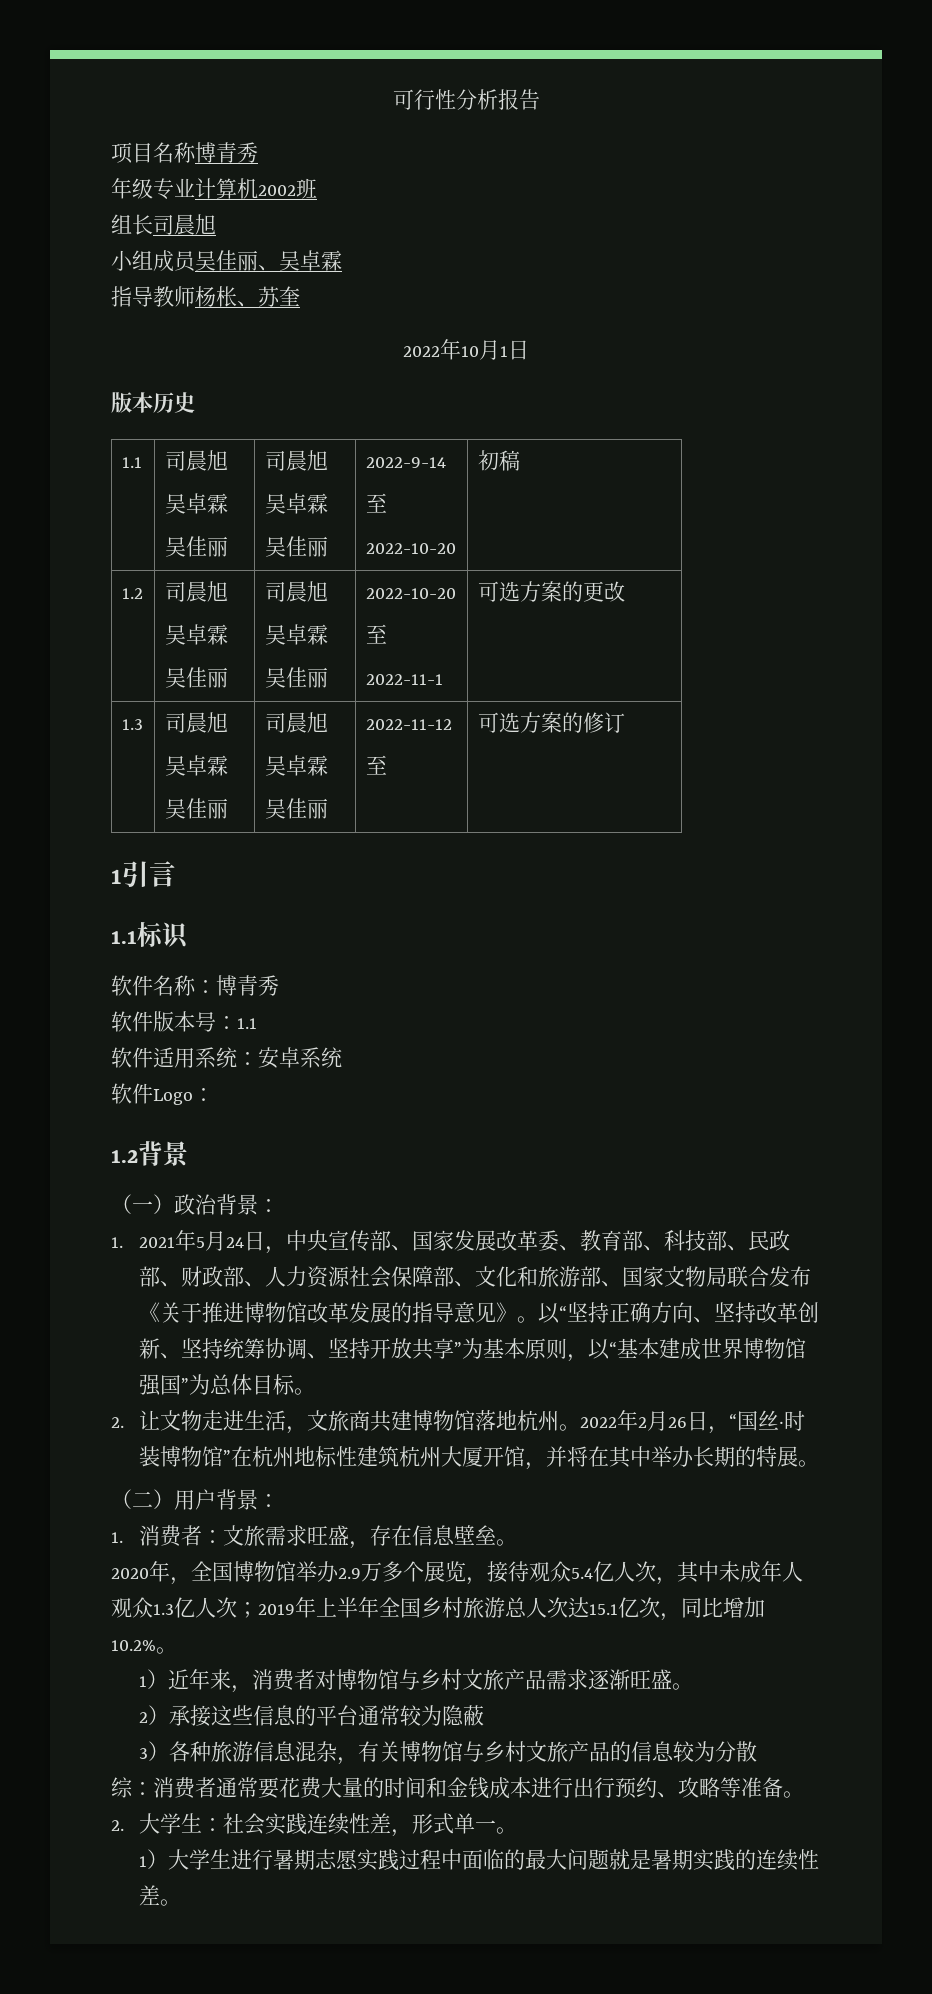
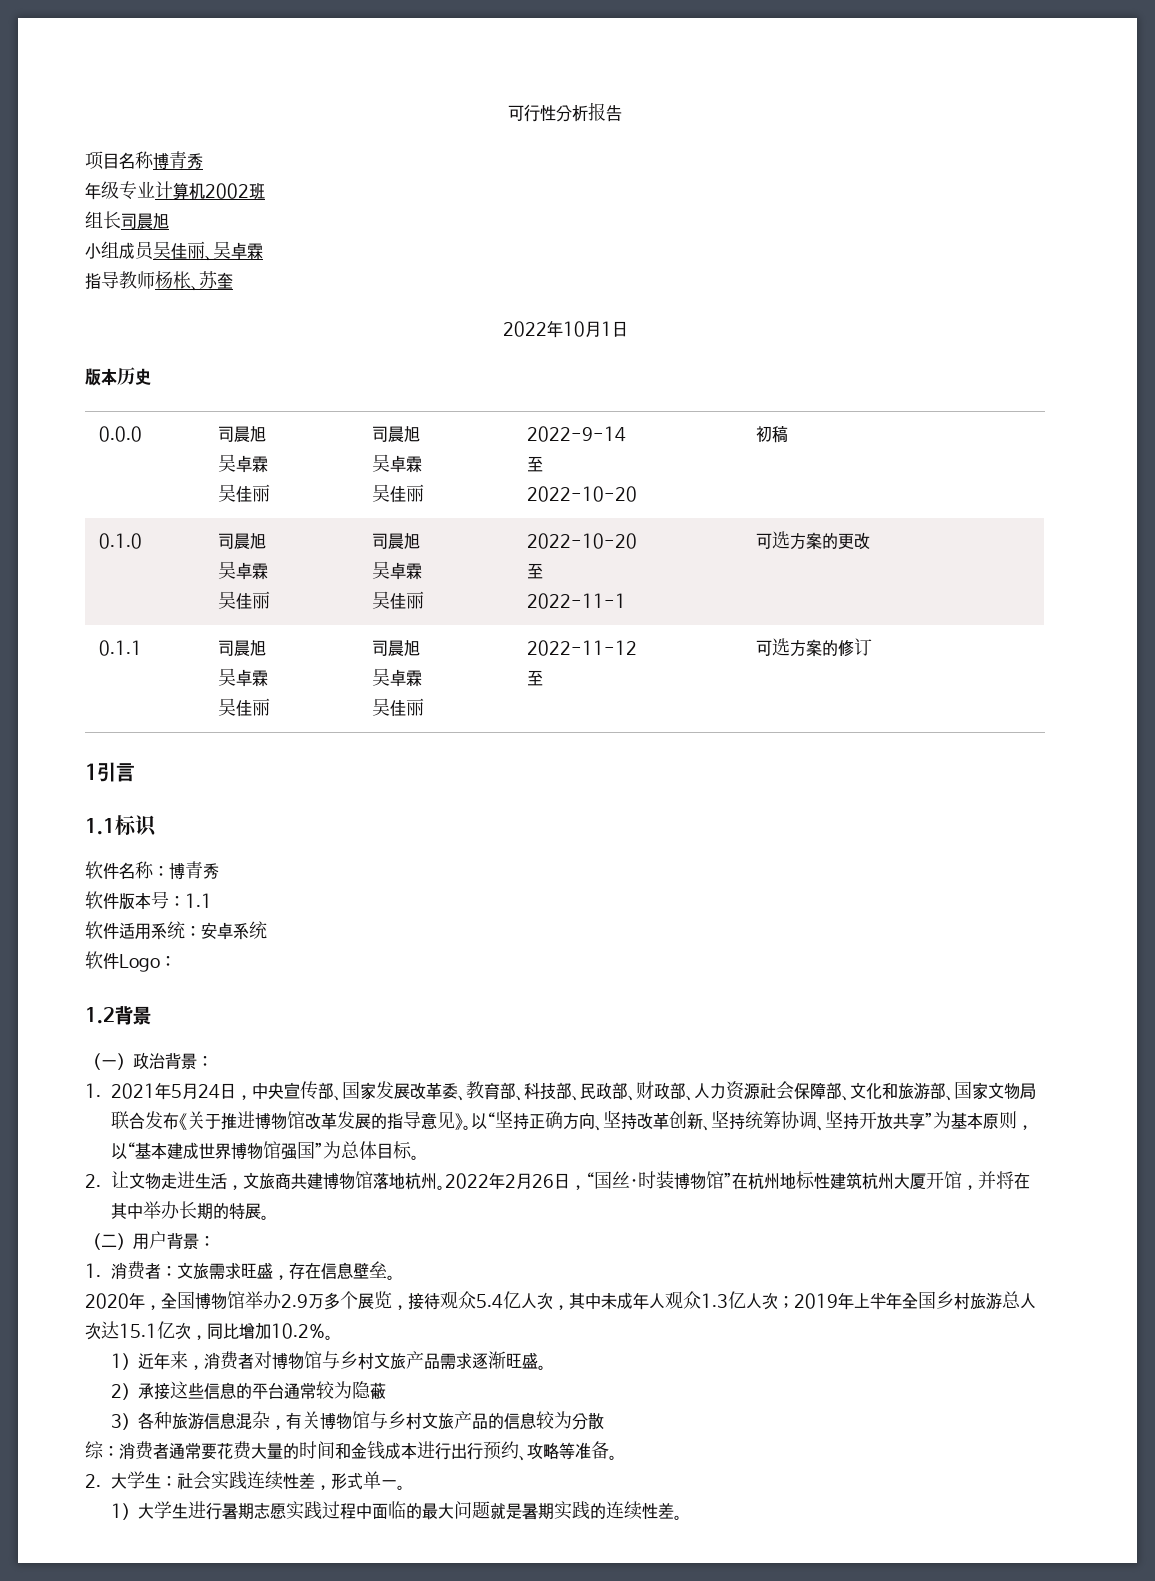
[121,457,142,468] 1.1 -> [99,426,143,442] 0.0.0
[121,588,143,599] 1.2 -> [99,533,143,549] 0.1.0
[121,719,143,730] 1.3 -> [99,640,143,656] 0.1.1

